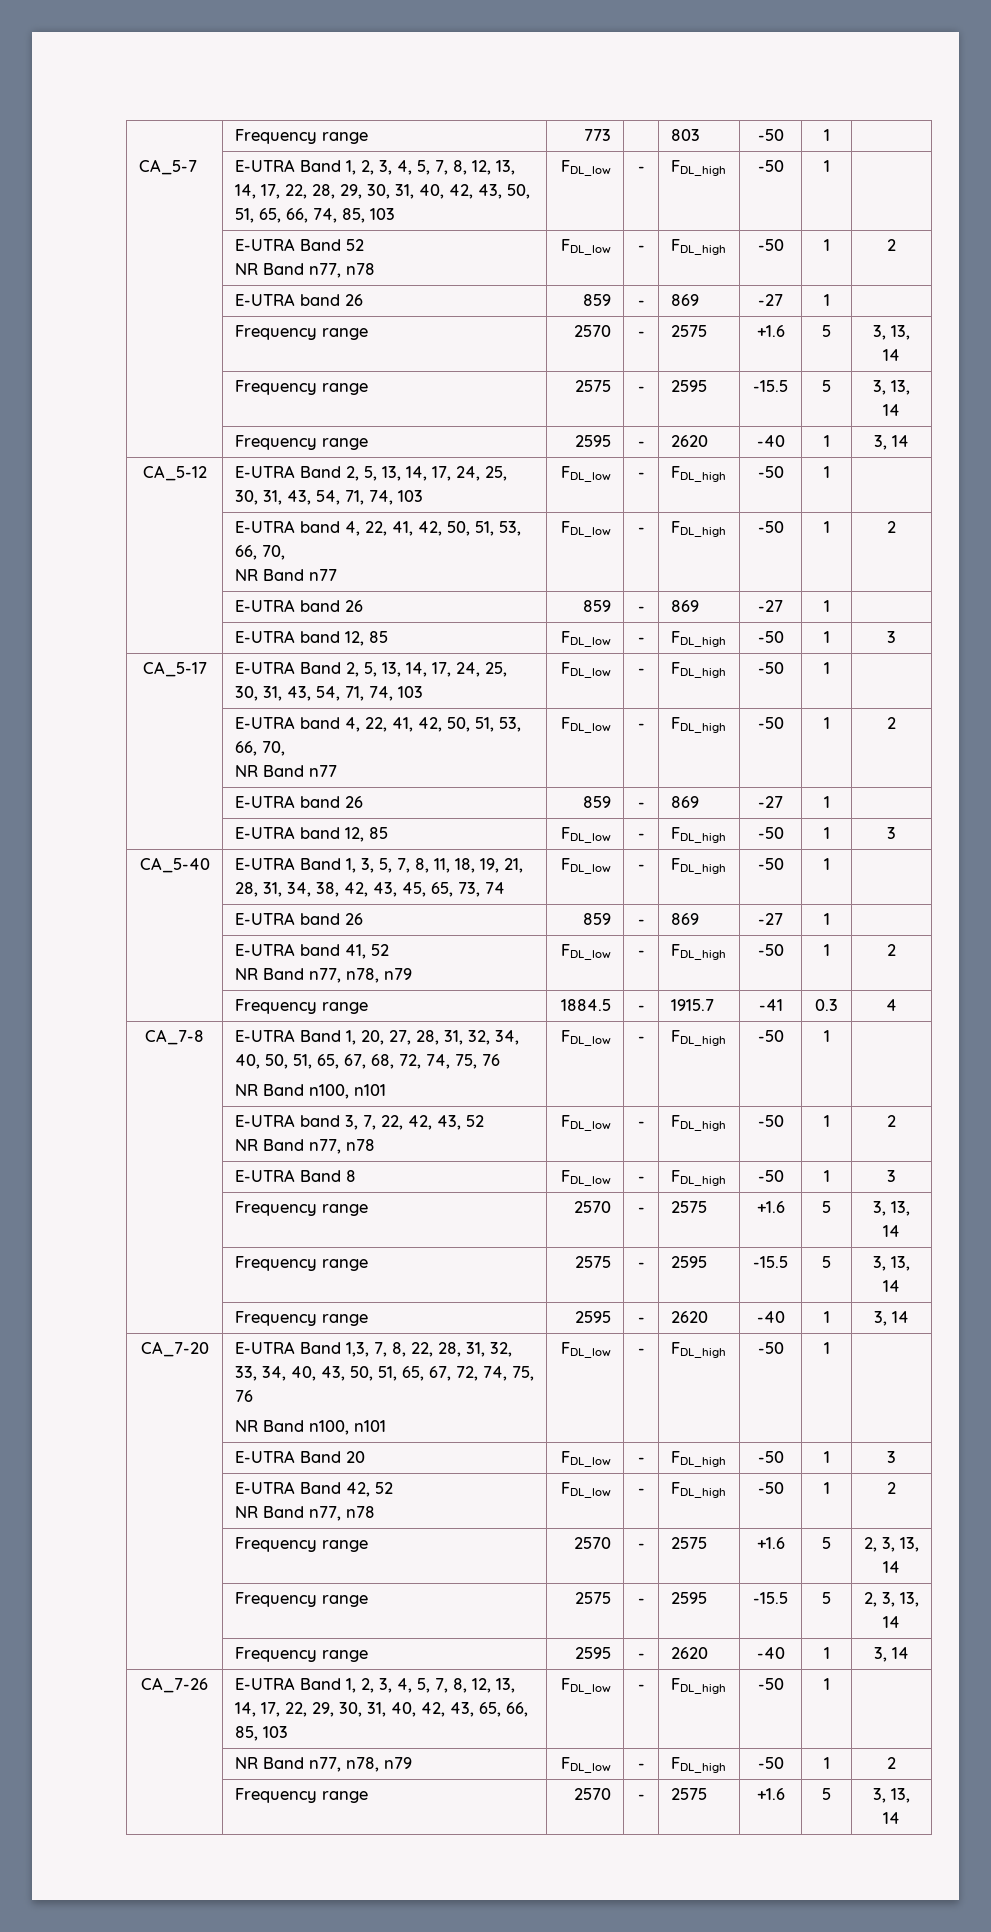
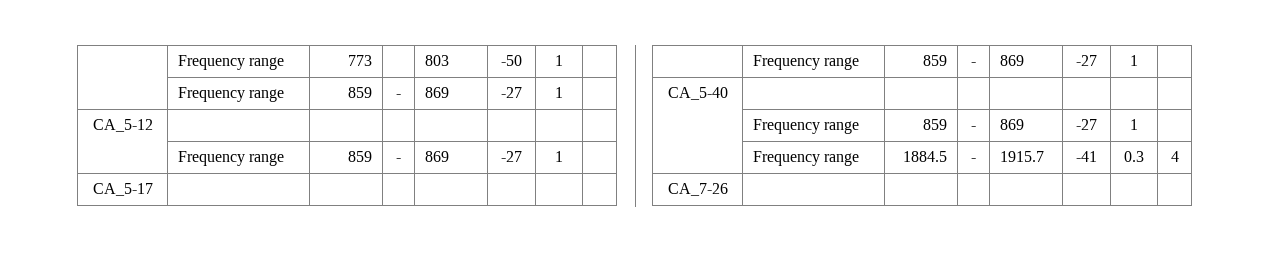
[138,159,197,175] [234,159,515,175] [234,184,530,199] [234,208,395,223] [561,160,612,176] [637,166,645,172] [670,160,726,176] [757,160,784,172] [823,160,830,172] [234,238,364,251] [234,263,375,278] [561,239,612,255] [637,245,645,251] [670,239,726,255] [757,239,784,251] [823,239,830,251] [887,239,896,251] [234,293,363,306] [583,294,612,306] [637,300,645,306] [670,294,699,306] [758,294,783,306] [823,294,830,306] [234,325,368,340] [574,325,612,337] [637,331,645,337] [670,325,707,337] [756,325,785,337] [822,325,831,337] [873,325,910,340] [883,349,900,361] [234,380,368,395] [575,380,612,392] [637,386,645,392] [670,380,707,392] [753,380,788,392] [822,380,831,392] [873,380,910,395] [883,404,900,416] [234,435,368,450] [575,435,612,447] [637,441,645,447] [670,435,708,447] [756,435,785,447] [823,435,830,447] [874,435,909,450] [142,465,207,481] [234,465,507,481] [234,490,423,505] [561,466,612,482] [637,472,645,478] [670,466,726,482] [757,466,784,478] [823,466,830,478] [234,520,521,536] [234,545,285,560] [234,569,337,581] [561,521,612,537] [637,527,645,533] [670,521,726,537] [757,521,784,533] [823,521,830,533] [887,521,896,533] [234,599,363,612] [583,600,612,612] [637,606,645,612] [670,600,699,612] [758,600,783,612] [823,600,830,612] [234,630,388,646] [561,631,612,647] [637,637,645,643] [670,631,726,647] [757,631,784,643] [823,631,830,643] [887,631,896,643] [142,661,207,677] [234,661,507,677] [234,686,423,701] [561,662,612,678] [637,668,645,674] [670,662,726,678] [757,662,784,674] [823,662,830,674] [234,716,521,732] [234,741,285,756] [234,765,337,777] [561,717,612,733] [637,723,645,729] [670,717,726,733] [757,717,784,729] [823,717,830,729] [887,717,896,729] [234,795,363,808] [583,796,612,808] [637,802,645,808] [670,796,699,808] [758,796,783,808] [823,796,830,808] [234,826,388,842] [561,827,612,843] [637,833,645,839] [670,827,726,843] [757,827,784,839] [823,827,830,839] [887,827,896,839] [139,857,210,873] [234,857,523,873] [234,882,505,897] [561,858,612,874] [637,864,645,870] [670,858,726,874] [757,858,784,870] [823,858,830,870] [234,912,363,925] [583,913,612,925] [637,919,645,925] [670,913,699,925] [758,913,783,925] [823,913,830,925] [234,943,389,959] [234,968,412,983] [561,944,612,960] [637,950,645,956] [670,944,726,960] [757,944,784,956] [823,944,830,956] [887,944,896,956] CA_5-7 | E-UTRA Band 1, 2, 3, 4, 5, 7, 8, 12, 13, 14, 17, 22, 28, 29, 30, 31, 40, 42, 43, 50, 51, 65, 66, 74, 85, 103 | FDL_low | - | FDL_high | -50 | 1 | // | E-UTRA Band 52 // NR Band n77, n78 | FDL_low | - | FDL_high | -50 | 1 | 2 // | E-UTRA band 26 | 859 | - | 869 | -27 | 1 | // | Frequency range | 2570 | - | 2575 | +1.6 | 5 | 3, 13, 14 // | Frequency range | 2575 | - | 2595 | -15.5 | 5 | 3, 13, 14 // | Frequency range | 2595 | - | 2620 | -40 | 1 | 3, 14 // CA_5-12 | E-UTRA Band 2, 5, 13, 14, 17, 24, 25, 30, 31, 43, 54, 71, 74, 103 | FDL_low | - | FDL_high | -50 | 1 | // | E-UTRA band 4, 22, 41, 42, 50, 51, 53, 66, 70, // NR Band n77 | FDL_low | - | FDL_high | -50 | 1 | 2 // | E-UTRA band 26 | 859 | - | 869 | -27 | 1 | // | E-UTRA band 12, 85 | FDL_low | - | FDL_high | -50 | 1 | 3 // CA_5-17 | E-UTRA Band 2, 5, 13, 14, 17, 24, 25, 30, 31, 43, 54, 71, 74, 103 | FDL_low | - | FDL_high | -50 | 1 | // | E-UTRA band 4, 22, 41, 42, 50, 51, 53, 66, 70, // NR Band n77 | FDL_low | - | FDL_high | -50 | 1 | 2 // | E-UTRA band 26 | 859 | - | 869 | -27 | 1 | // | E-UTRA band 12, 85 | FDL_low | - | FDL_high | -50 | 1 | 3 // CA_5-40 | E-UTRA Band 1, 3, 5, 7, 8, 11, 18, 19, 21, 28, 31, 34, 38, 42, 43, 45, 65, 73, 74 | FDL_low | - | FDL_high | -50 | 1 | // | E-UTRA band 26 | 859 | - | 869 | -27 | 1 | // | E-UTRA band 41, 52 // NR Band n77, n78, n79 | FDL_low | - | FDL_high | -50 | 1 | 2 -> [178,87,285,102] [347,87,372,98] [396,94,401,98] [425,87,450,98] [501,87,522,98] [555,87,563,98] [92,119,153,132] [178,151,285,166] [347,151,372,162] [396,158,401,162] [425,151,450,162] [501,151,522,162] [555,151,563,162] [92,183,153,196] [753,55,860,70] [922,55,947,66] [971,62,976,66] [1000,55,1025,66] [1076,55,1097,66] [1130,55,1138,66] [667,87,728,100] [753,119,860,134] [922,119,947,130] [971,126,976,130] [1000,119,1025,130] [1076,119,1097,130] [1130,119,1138,130] | Frequency range | 859 | - | 869 | -27 | 1 | // CA_5-12 | | | | | | | // | Frequency range | 859 | - | 869 | -27 | 1 | // CA_5-17 | | | | | | | // | Frequency range | 859 | - | 869 | -27 | 1 | // CA_5-40 | | | | | | | // | Frequency range | 859 | - | 869 | -27 | 1 |
[145,1029,204,1045] [234,1029,519,1045] [234,1054,500,1069] [234,1084,386,1099] [561,1030,612,1046] [637,1036,645,1042] [670,1030,726,1046] [757,1030,784,1042] [823,1030,830,1042] [234,1114,484,1130] [234,1139,375,1154] [561,1115,612,1131] [637,1121,645,1127] [670,1115,726,1131] [757,1115,784,1127] [823,1115,830,1127] [887,1115,896,1127] [234,1169,356,1182] [561,1170,612,1186] [637,1176,645,1182] [670,1170,726,1186] [757,1170,784,1182] [823,1170,830,1182] [887,1170,896,1182] [234,1201,368,1216] [574,1201,612,1213] [637,1207,645,1213] [670,1201,707,1213] [756,1201,785,1213] [822,1201,831,1213] [873,1201,910,1216] [883,1225,900,1237] [234,1256,368,1271] [575,1256,612,1268] [637,1262,645,1268] [670,1256,707,1268] [753,1256,788,1268] [822,1256,831,1268] [873,1256,910,1271] [883,1280,900,1292] [234,1311,368,1326] [575,1311,612,1323] [637,1317,645,1323] [670,1311,708,1323] [756,1311,785,1323] [823,1311,830,1323] [874,1311,909,1326] [140,1341,209,1357] [234,1341,512,1357] [234,1366,534,1381] [234,1390,253,1402] [234,1420,386,1435] [561,1342,612,1358] [637,1348,645,1354] [670,1342,726,1358] [757,1342,784,1354] [823,1342,830,1354] [234,1450,365,1463] [561,1451,612,1467] [637,1457,645,1463] [670,1451,726,1467] [757,1451,784,1463] [823,1451,830,1463] [887,1451,896,1463] [234,1481,393,1497] [234,1506,375,1521] [561,1482,612,1498] [637,1488,645,1494] [670,1482,726,1498] [757,1482,784,1494] [823,1482,830,1494] [887,1482,896,1494] [234,1537,368,1552] [574,1537,612,1549] [637,1543,645,1549] [670,1537,707,1549] [756,1537,785,1549] [822,1537,831,1549] [864,1537,919,1552] [883,1561,900,1573] [234,1592,368,1607] [575,1592,612,1604] [637,1598,645,1604] [670,1592,707,1604] [753,1592,788,1604] [822,1592,831,1604] [864,1592,919,1607] [883,1616,900,1628] [234,1647,368,1662] [575,1647,612,1659] [637,1653,645,1659] [670,1647,708,1659] [756,1647,785,1659] [823,1647,830,1659] [874,1647,909,1662] [141,1677,208,1693] [234,1677,515,1693] [234,1702,528,1717] [234,1726,288,1741] [561,1678,612,1694] [637,1684,645,1690] [670,1678,726,1694] [757,1678,784,1690] [823,1678,830,1690] [234,1757,412,1772] [561,1757,612,1773] [637,1763,645,1769] [670,1757,726,1773] [757,1757,784,1769] [823,1757,830,1769] [887,1757,896,1769] [234,1788,368,1803] [574,1788,612,1800] [637,1794,645,1800] [670,1788,707,1800] [756,1788,785,1800] [822,1788,831,1800] [873,1788,910,1803] [883,1812,900,1824] CA_7-8 | E-UTRA Band 1, 20, 27, 28, 31, 32, 34, 40, 50, 51, 65, 67, 68, 72, 74, 75, 76 // NR Band n100, n101 | FDL_low | - | FDL_high | -50 | 1 | // | E-UTRA band 3, 7, 22, 42, 43, 52 // NR Band n77, n78 | FDL_low | - | FDL_high | -50 | 1 | 2 // | E-UTRA Band 8 | FDL_low | - | FDL_high | -50 | 1 | 3 // | Frequency range | 2570 | - | 2575 | +1.6 | 5 | 3, 13, 14 // | Frequency range | 2575 | - | 2595 | -15.5 | 5 | 3, 13, 14 // | Frequency range | 2595 | - | 2620 | -40 | 1 | 3, 14 // CA_7-20 | E-UTRA Band 1,3, 7, 8, 22, 28, 31, 32, 33, 34, 40, 43, 50, 51, 65, 67, 72, 74, 75, 76 // NR Band n100, n101 | FDL_low | - | FDL_high | -50 | 1 | // | E-UTRA Band 20 | FDL_low | - | FDL_high | -50 | 1 | 3 // | E-UTRA Band 42, 52 // NR Band n77, n78 | FDL_low | - | FDL_high | -50 | 1 | 2 // | Frequency range | 2570 | - | 2575 | +1.6 | 5 | 2, 3, 13, 14 // | Frequency range | 2575 | - | 2595 | -15.5 | 5 | 2, 3, 13, 14 // | Frequency range | 2595 | - | 2620 | -40 | 1 | 3, 14 // CA_7-26 | E-UTRA Band 1, 2, 3, 4, 5, 7, 8, 12, 13, 14, 17, 22, 29, 30, 31, 40, 42, 43, 65, 66, 85, 103 | FDL_low | - | FDL_high | -50 | 1 | // | NR Band n77, n78, n79 | FDL_low | - | FDL_high | -50 | 1 | 2 // | Frequency range | 2570 | - | 2575 | +1.6 | 5 | 3, 13, 14 -> [667,183,728,196] CA_7-26 | | | | | | |

